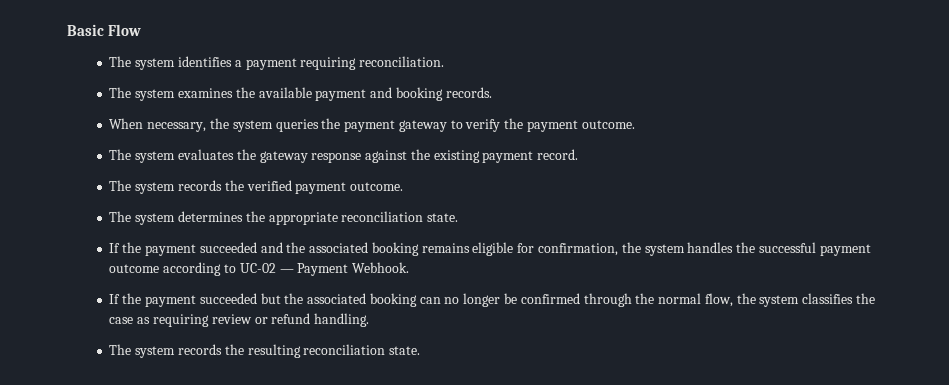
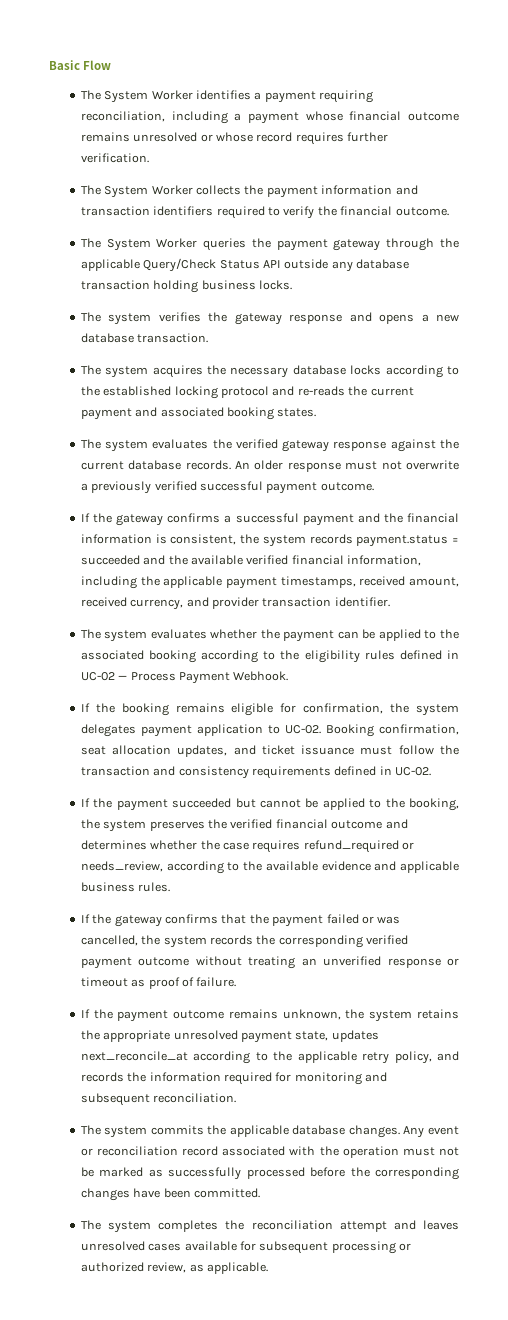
[135,58,176,70] system -> [104,90,193,103] System Worker
[359,56,445,67] [109,87,492,101] [109,118,635,132] reconciliation. // The system examines the available payment and booking records. // When necessary, the system queries the payment gateway to verify the payment outcome. -> [80,111,459,124] [80,132,389,145] [80,153,149,163] [80,185,418,198] [80,206,449,219] [80,238,459,251] [80,258,410,272] [80,280,292,293] [80,312,459,325] [80,333,209,343] [80,365,459,378] [80,386,414,399] [80,407,317,420] reconciliation, including a payment whose financial outcome remains unresolved or whose record requires further verification. // The System Worker collects the payment information and transaction identifiers required to verify the financial outcome. // The System Worker queries the payment gateway through the applicable Query/Check Status API outside any database transaction holding business locks. // The system verifies the gateway response and opens a new database transaction. // The system acquires the necessary database locks according to the established locking protocol and re-reads the current payment and associated booking states.
(256, 154) none -> [235,439,278,449] verified
[433,149,579,163] [109,180,404,194] [109,211,459,225] [109,242,369,256] existing payment record. // The system records the verified payment outcome. // The system determines the appropriate reconciliation state. // If the payment succeeded and the associated -> [80,460,459,472] [80,481,374,494] [80,513,460,526] [80,534,460,547] [80,555,422,566] [80,576,459,589] [80,597,390,610] [80,629,460,642] [80,650,459,663] [80,671,289,684] [80,703,115,713] current database records. An older response must not overwrite a previously verified successful payment outcome. // If the gateway confirms a successful payment and the financial information is consistent, the system records payment.status = succeeded and the available verified financial information, including the applicable payment timestamps, received amount, received currency, and provider transaction identifier. // The system evaluates whether the payment can be applied to the associated booking according to the eligibility rules defined in UC-02 — Process Payment Webhook. // If the
[687,242,871,256] [109,262,410,276] handles the successful payment outcome according to UC-02 — Payment Webhook. -> [80,724,459,737] [80,745,459,757] [80,766,432,779] delegates payment application to UC-02. Booking confirmation, seat allocation updates, and ticket issuance must follow the transaction and consistency requirements defined in UC-02.
[284,293,875,307] [109,313,370,327] [109,344,421,358] the associated booking can no longer be confirmed through the normal flow, the system classifies the case as requiring review or refund handling. // The system records the resulting reconciliation state. -> [259,798,459,811] [80,819,408,832] [80,840,415,853] [80,861,459,874] [80,882,171,892] [80,914,401,927] [80,935,409,948] [80,956,460,969] [80,977,237,989] [80,1009,459,1022] [80,1030,379,1043] [80,1051,460,1064] [80,1072,388,1085] [80,1093,237,1106] [80,1125,459,1138] [80,1146,459,1158] [80,1167,460,1180] [80,1188,260,1201] [80,1220,459,1233] [80,1241,412,1254] [80,1262,268,1274] cannot be applied to the booking, the system preserves the verified financial outcome and determines whether the case requires refund_required or needs_review, according to the available evidence and applicable business rules. // If the gateway confirms that the payment failed or was cancelled, the system records the corresponding verified payment outcome without treating an unverified response or timeout as proof of failure. // If the payment outcome remains unknown, the system retains the appropriate unresolved payment state, updates next_reconcile_at according to the applicable retry policy, and records the information required for monitoring and subsequent reconciliation. // The system commits the applicable database changes. Any event or reconciliation record associated with the operation must not be marked as successfully processed before the corresponding changes have been committed. // The system completes the reconciliation attempt and leaves unresolved cases available for subsequent processing or authorized review, as applicable.

